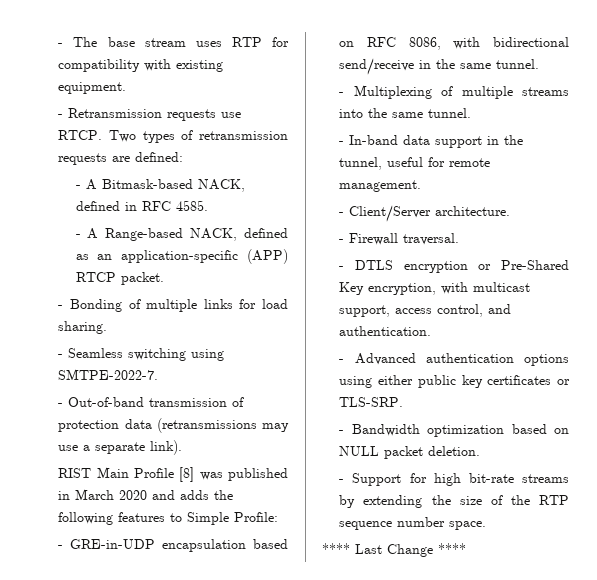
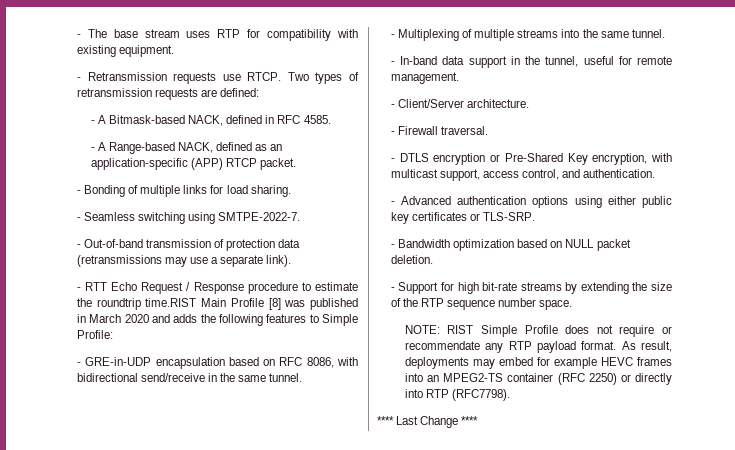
[58,468,92,478] RIST -> [76,282,358,294] [76,298,197,310] - RTT Echo Request / Response procedure to estimate the roundtrip time.RIST
(487, 525) none -> [404,325,672,337] [404,341,672,353] [404,357,672,369] [404,373,672,385] [404,389,511,401] // NOTE: RIST Simple Profile does not require or recommendate any RTP payload format. As result, deployments may embed for example HEVC frames into an MPEG2-TS container (RFC 2250) or directly into RTP (RFC7798).

